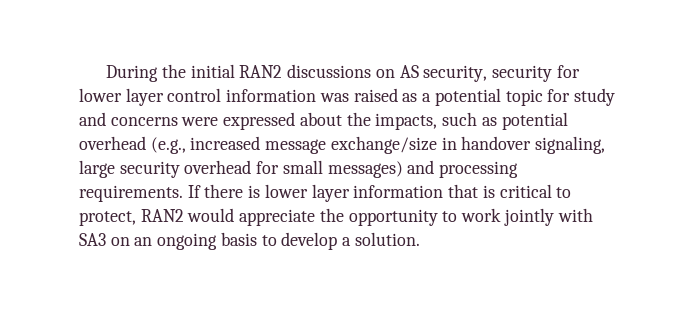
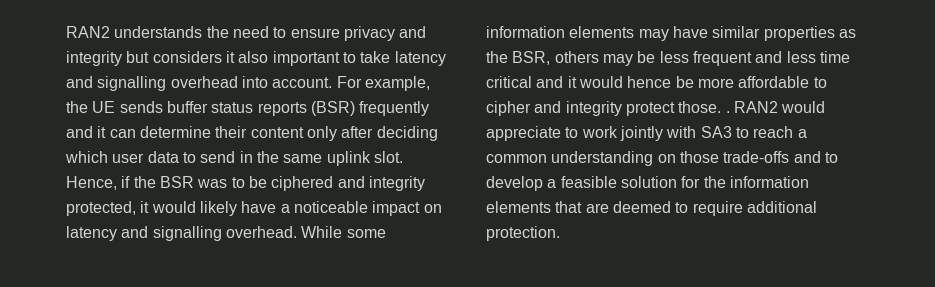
[106,64,580,82] [79,88,615,106] [79,112,568,130] [79,136,606,154] [79,160,519,178] [79,184,572,202] [79,211,136,226] During the initial RAN2 discussions on AS security, security for lower layer control information was raised as a potential topic for study and concerns were expressed about the impacts, such as potential overhead (e.g., increased message exchange/size in handover signaling, large security overhead for small messages) and processing requirements. If there is lower layer information that is critical to protect, -> [66,26,427,41] [66,51,446,66] [66,76,430,91] [66,101,430,116] [66,126,438,141] [65,151,403,166] [66,176,425,191] [66,201,442,216] [66,226,386,241] [486,26,856,41] [486,51,850,66] [486,76,827,88] [486,101,730,116] RAN2 understands the need to ensure privacy and integrity but considers it also important to take latency and signalling overhead into account. For example, the UE sends buffer status reports (BSR) frequently and it can determine their content only after deciding which user data to send in the same uplink slot. Hence, if the BSR was to be ciphered and integrity protected, it would likely have a noticeable impact on latency and signalling overhead. While some information elements may have similar properties as the BSR, others may be less frequent and less time critical and it would hence be more affordable to cipher and integrity protect those. .
[319,208,438,226] the opportunity -> (561, 133) none
[110,232,420,250] on an ongoing basis to develop a solution. -> [735,126,807,138] [486,151,838,166] [486,176,809,191] [486,201,817,216] [486,226,560,241] to reach a common understanding on those trade-offs and to develop a feasible solution for the information elements that are deemed to require additional protection.

